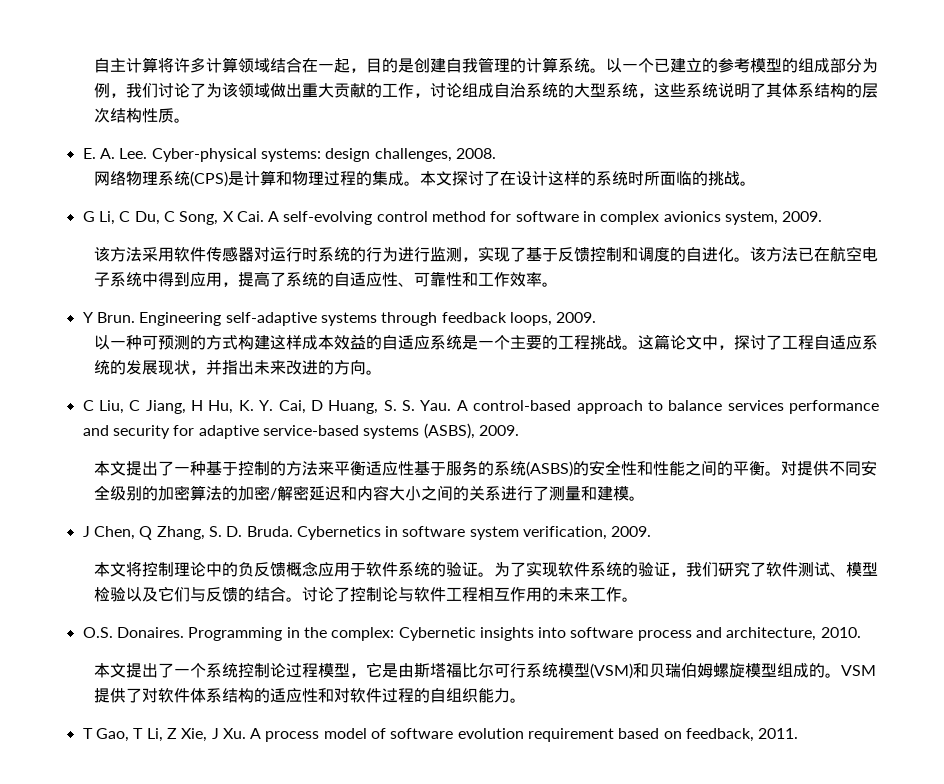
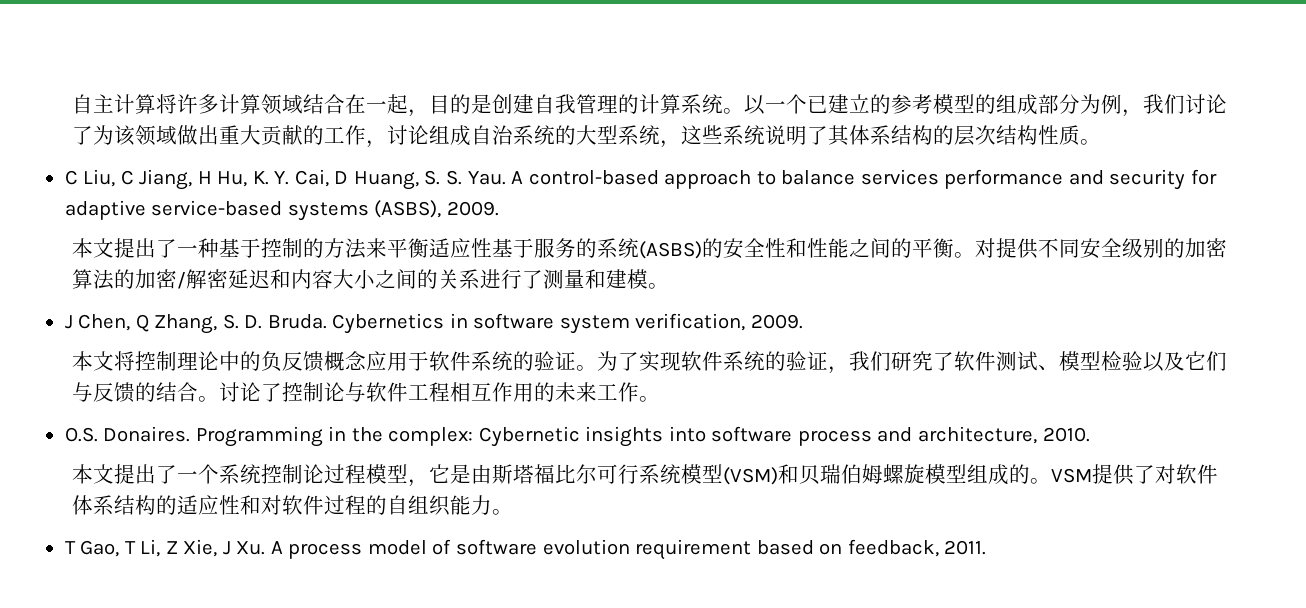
[82,148,496,162] [94,170,757,187] [82,211,823,225] [94,246,879,262] [94,271,559,287] [82,312,597,326] [94,334,879,350] [94,359,383,375] // E. A. Lee. Cyber-physical systems: design challenges, 2008. // 网络物理系统(CPS)是计算和物理过程的集成。本文探讨了在设计这样的系统时所面临的挑战。 // G Li, C Du, C Song, X Cai. A self-evolving control method for software in complex avionics system, 2009. // 该方法采用软件传感器对运行时系统的行为进行监测，实现了基于反馈控制和调度的自进化。该方法已在航空电子系统中得到应用，提高了系统的自适应性、可靠性和工作效率。 // Y Brun. Engineering self-adaptive systems through feedback loops, 2009. // 以一种可预测的方式构建这样成本效益的自适应系统是一个主要的工程挑战。这篇论文中，探讨了工程自适应系统的发展现状，并指出未来改进的方向。 -> (1102, 142) none

